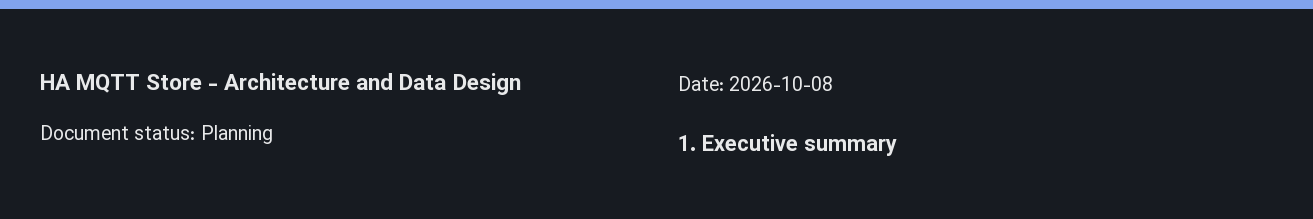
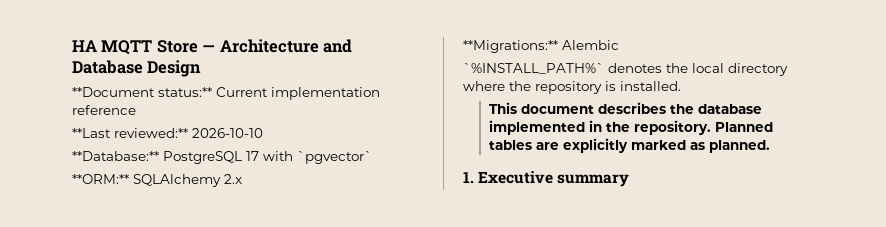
[208,83,219,90] - -> [202,45,216,52] —
[399,74,447,90] Data -> [72,60,143,74] Database
[40,125,273,144] [678,76,834,91] Document status: Planning // Date: 2026-10-08 -> [72,87,380,100] [72,105,136,115] [72,128,263,138] [72,151,372,164] [72,174,242,187] [463,40,619,53] [463,63,788,76] [463,81,681,94] [488,102,762,114] [488,120,773,135] [488,138,770,153] **Document status:** Current implementation reference // **Last reviewed:** 2026-10-10 // **Database:** PostgreSQL 17 with `pgvector` // **ORM:** SQLAlchemy 2.x // **Migrations:** Alembic // `%INSTALL_PATH%` denotes the local directory where the repository is installed. // This document describes the database implemented in the repository. Planned tables are explicitly marked as planned.

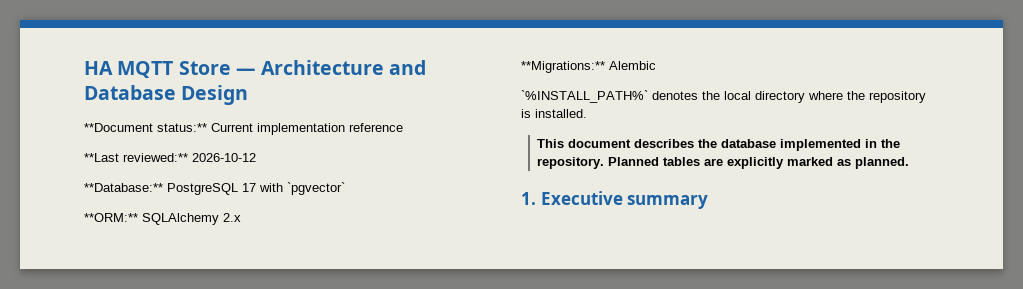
[192,128,263,138] 2026-10-10 -> [192,153,256,162] 2026-10-12

